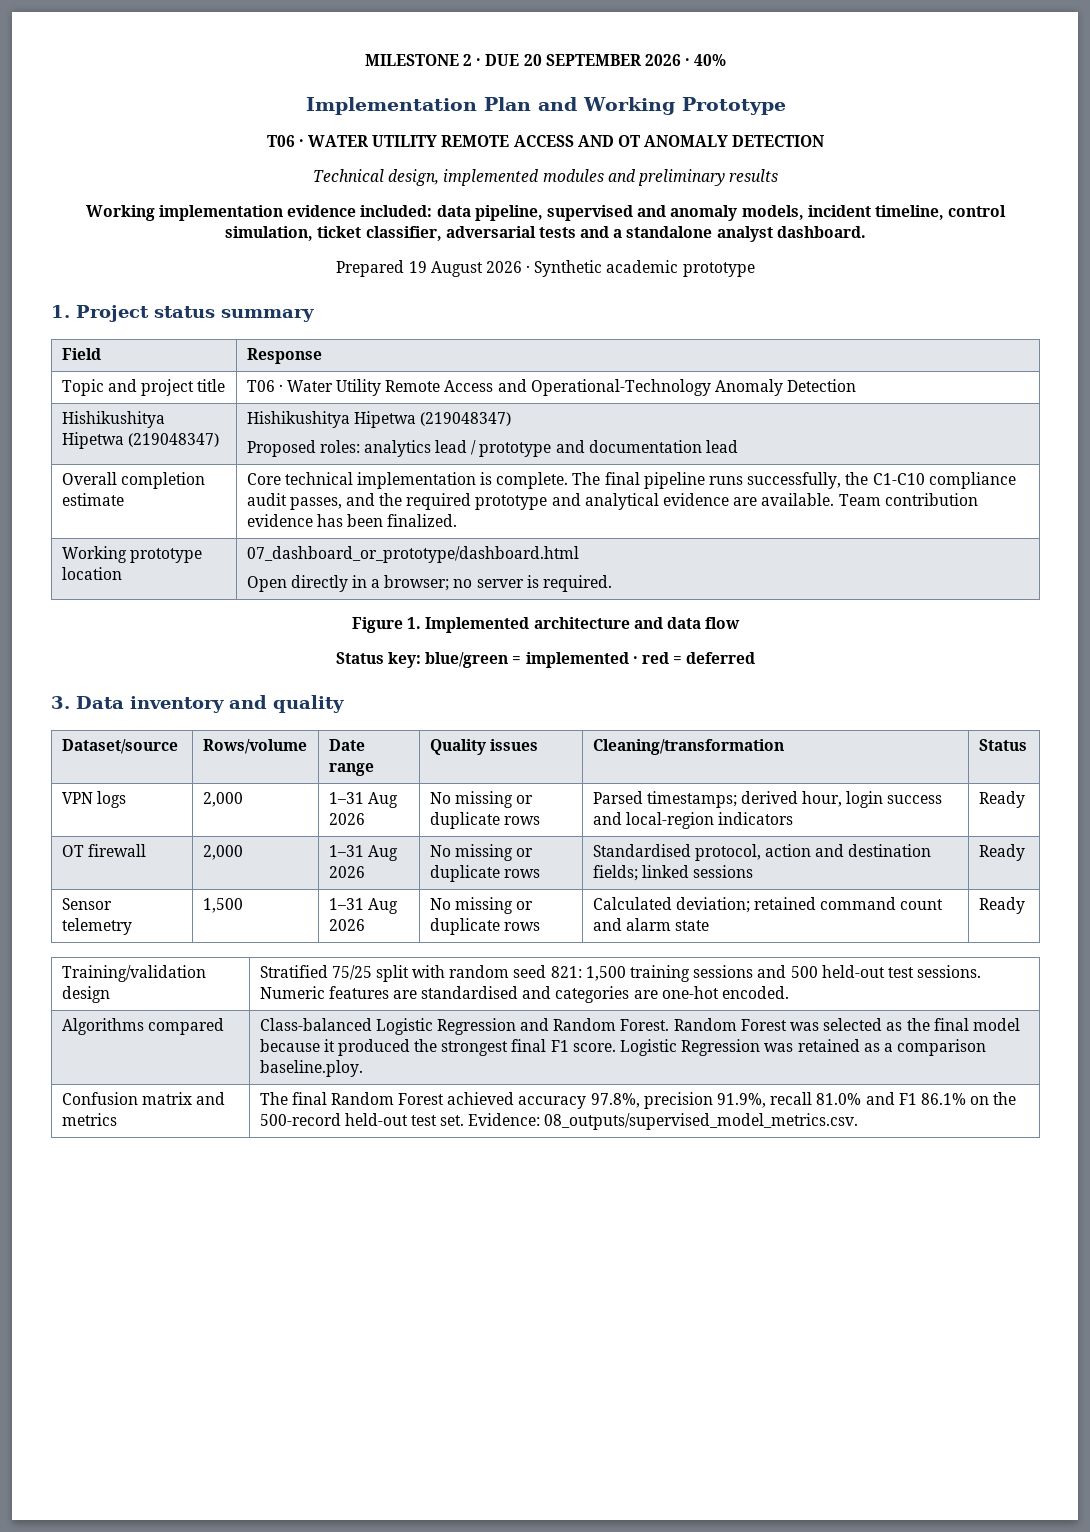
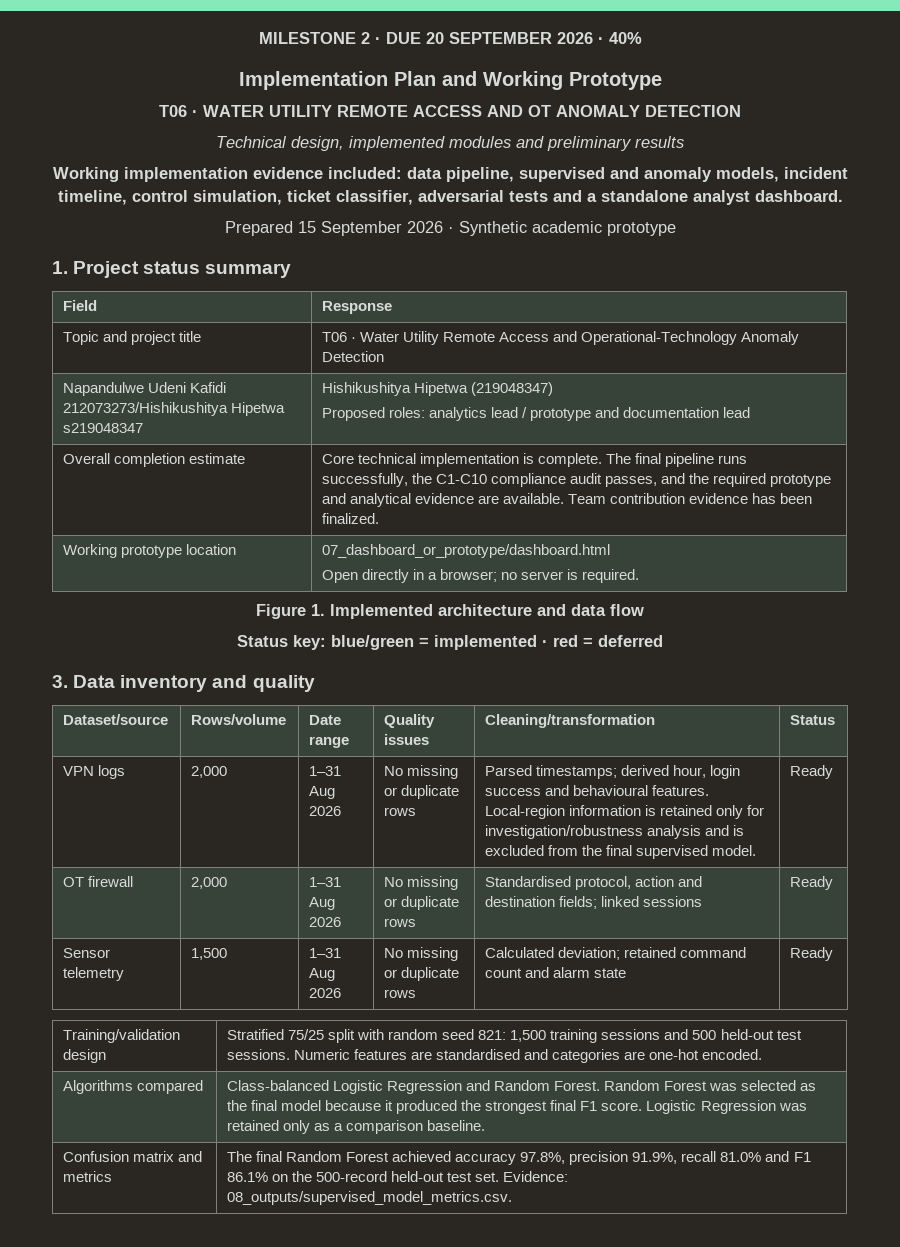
[408,261,483,277] 19 August -> [297,221,402,236] 15 September
[61,411,165,428] [61,432,219,449] Hishikushitya Hipetwa (219048347) -> [62,382,227,396] [62,402,285,416] [62,423,143,433] Napandulwe Udeni Kafidi 212073273/Hishikushitya Hipetwa s219048347
[625,812,793,829] local-region indicators -> [573,785,710,796] [484,805,765,819] [484,825,745,839] [484,845,757,859] behavioural features. Local-region information is retained only for investigation/robustness analysis and is excluded from the final supervised model.
(860, 1045) none -> [282,1120,310,1134] only
[259,1060,363,1077] baseline.ploy. -> [427,1120,486,1131] baseline.

